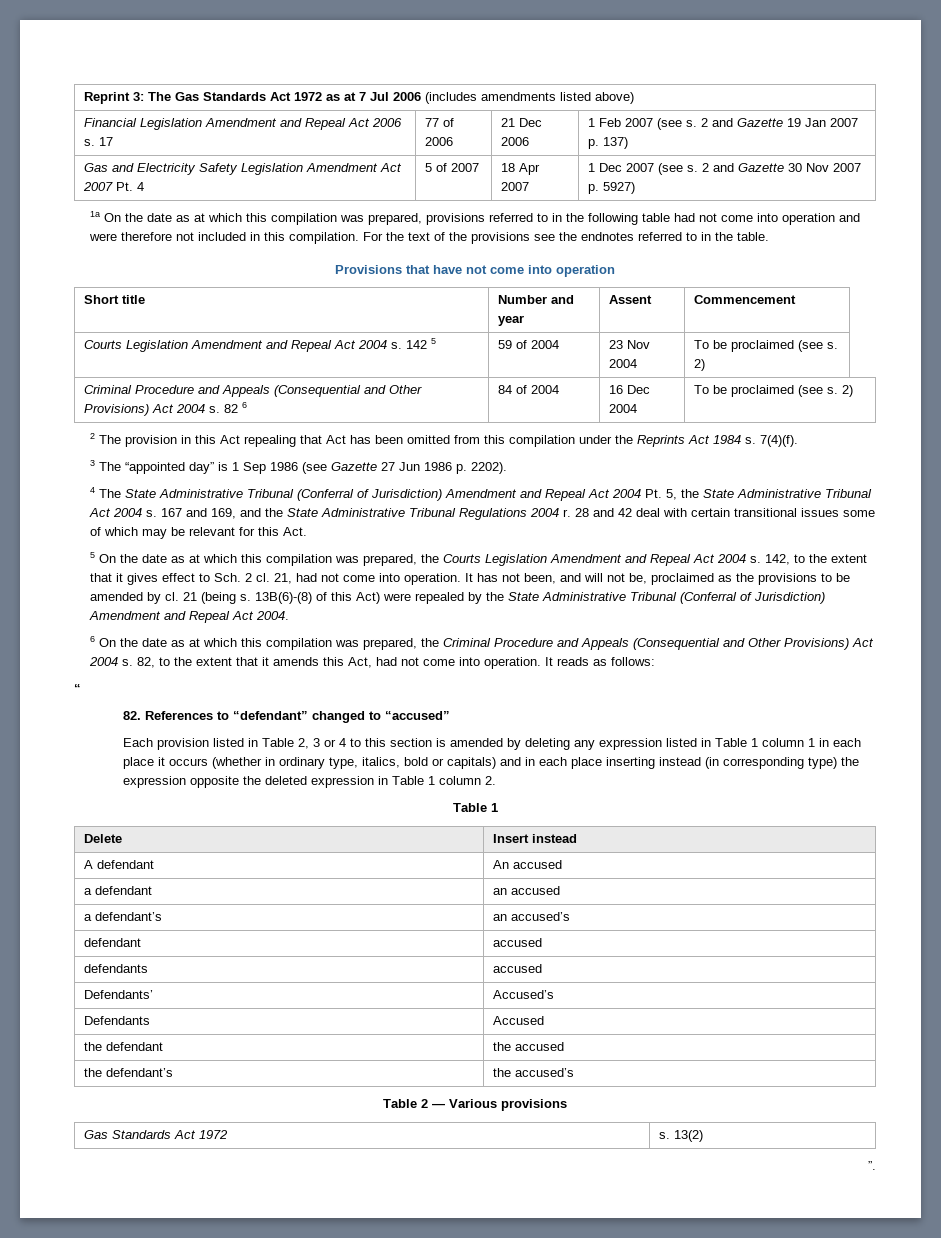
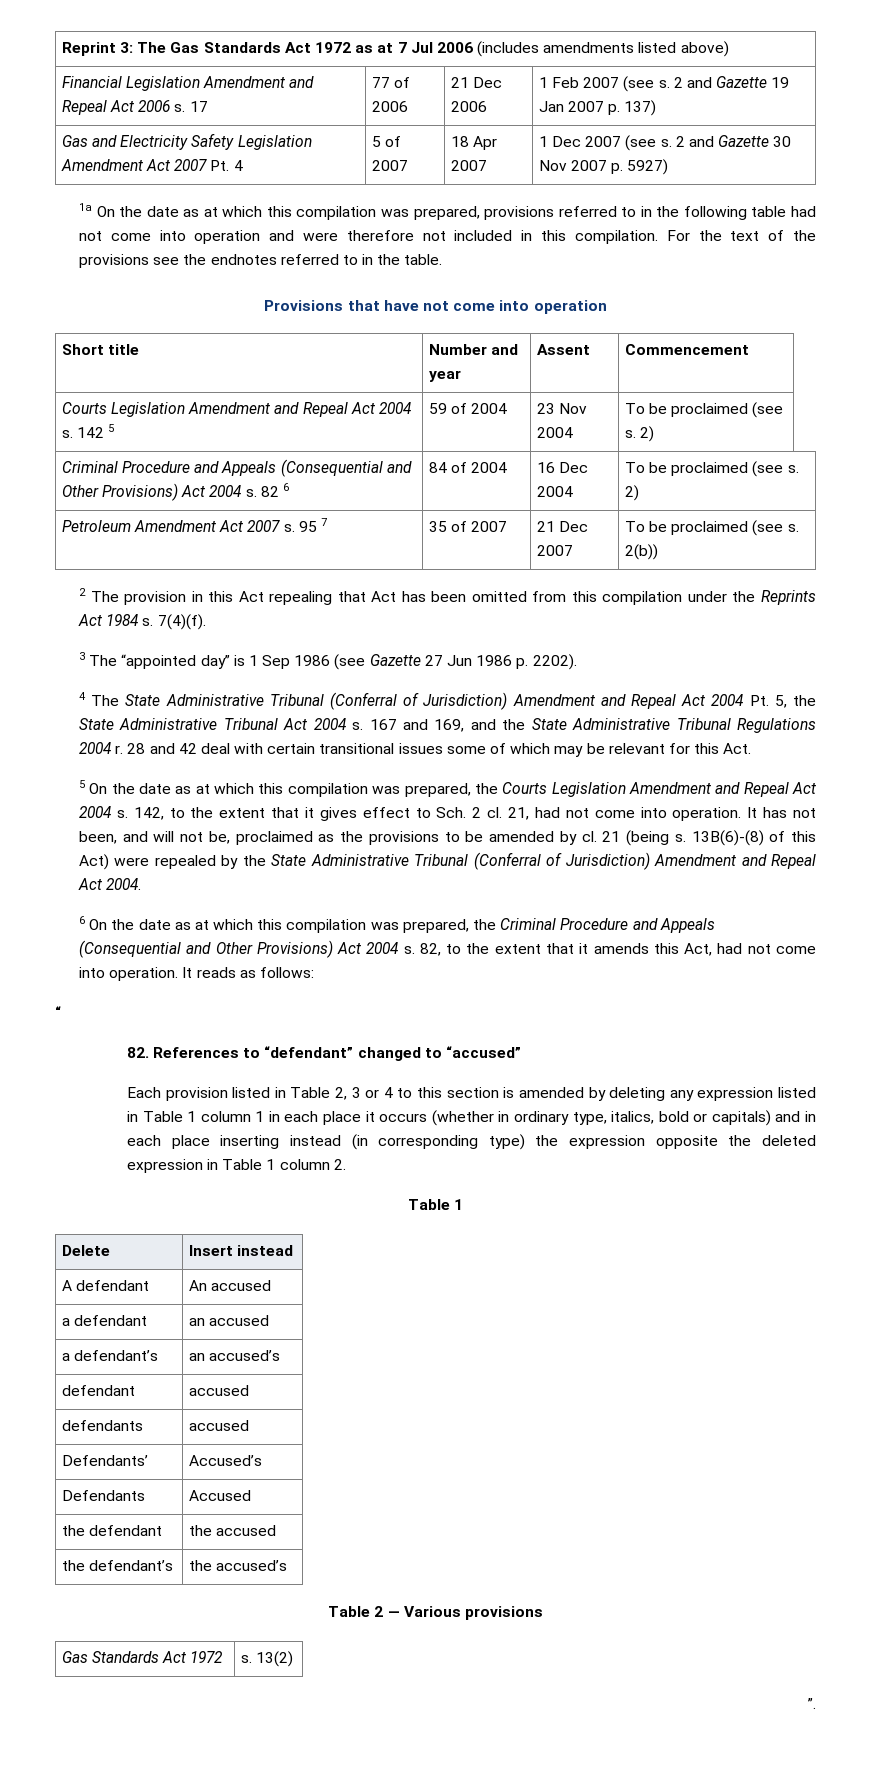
(853, 391) none -> [61,518,328,532] [428,521,508,532] [536,521,589,532] [536,545,573,556] [624,520,799,536] [624,544,658,560] // Petroleum Amendment Act 2007 s. 95 7 | 35 of 2007 | 21 Dec 2007 | To be proclaimed (see s. 2(b))

